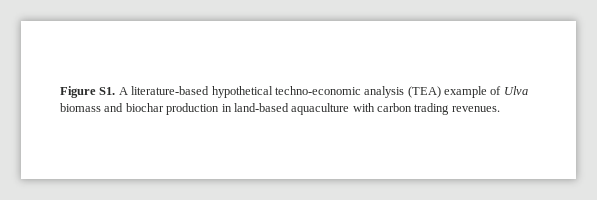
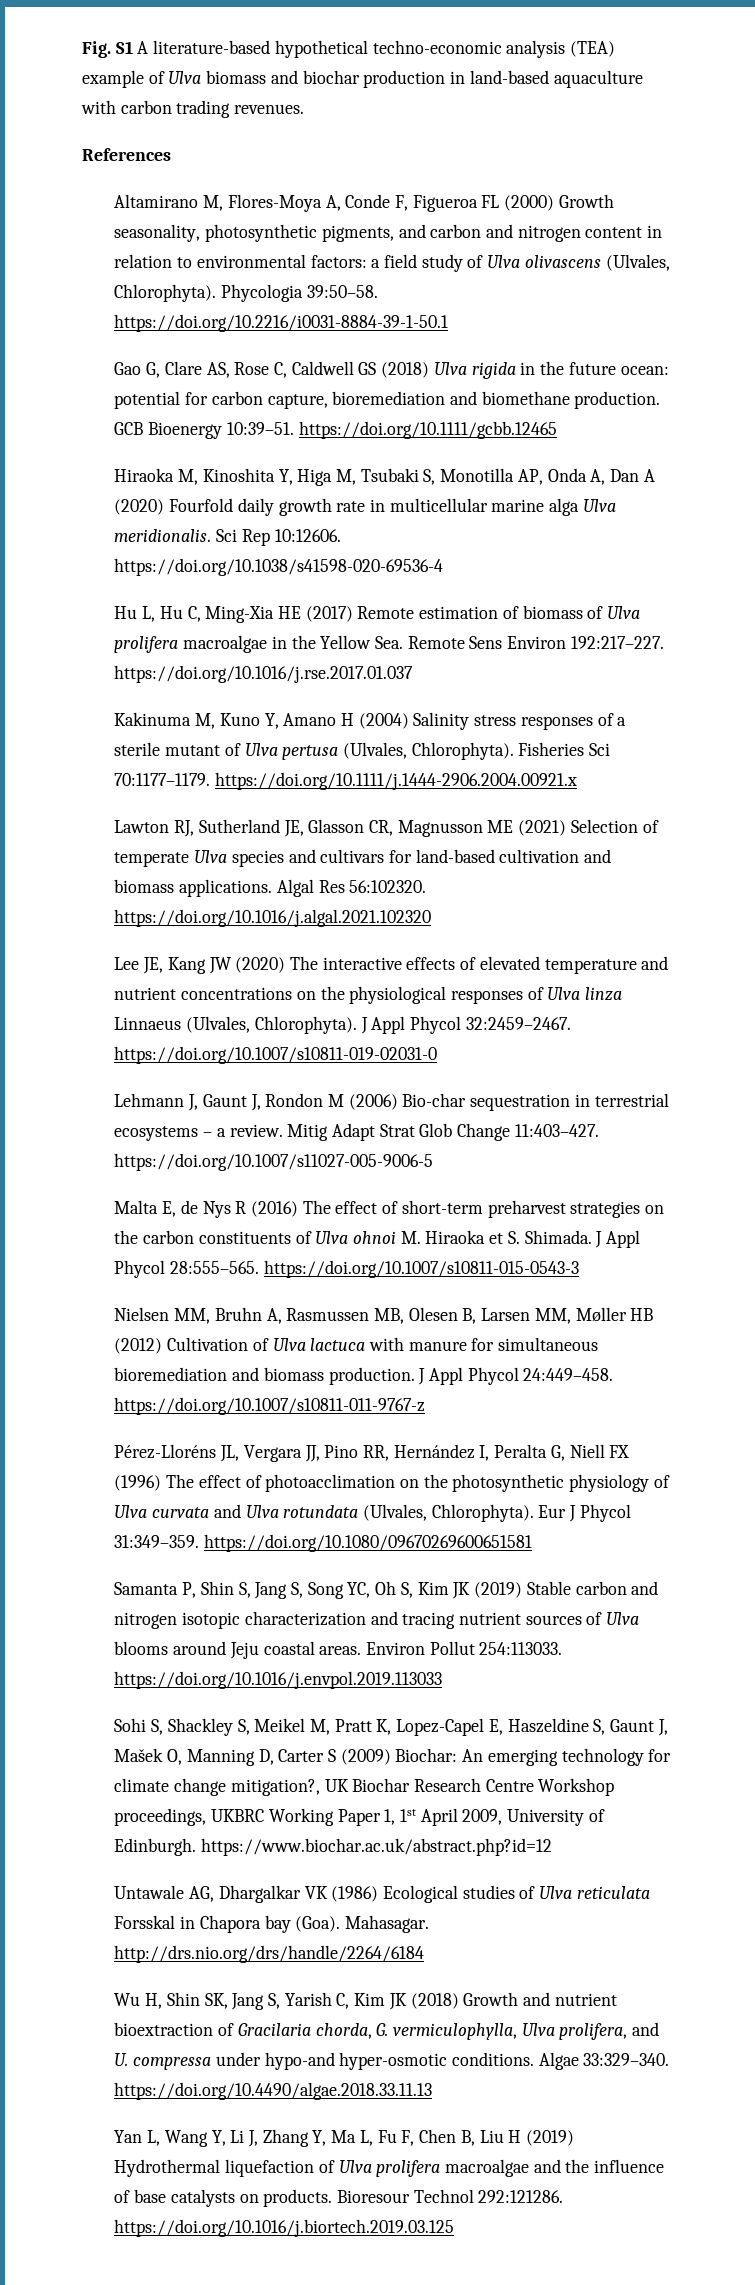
[60,86,116,98] Figure S1. -> [82,41,133,58] Fig. S1
(500, 109) none -> [82,148,171,161] [114,194,614,212] [114,224,663,242] [114,254,670,272] [114,284,378,302] [114,314,449,332] [114,361,669,379] [114,391,661,409] [114,421,557,439] [114,468,655,486] [114,498,616,516] [114,529,341,546] [114,558,444,576] [114,605,641,623] [114,635,664,653] [114,665,414,683] [114,712,627,730] [114,742,611,760] [114,772,578,790] [114,819,659,837] [114,849,612,867] [114,879,427,897] [114,909,432,927] [114,956,669,974] [114,986,623,1004] [114,1016,571,1034] [114,1046,438,1064] [114,1093,669,1111] [114,1123,599,1141] [114,1153,434,1171] [114,1200,665,1218] [114,1230,641,1248] [114,1260,579,1278] [114,1307,654,1324] [114,1337,599,1354] [114,1367,614,1385] [114,1397,426,1415] [114,1444,630,1462] [114,1474,670,1492] [114,1504,631,1522] [114,1534,533,1552] [114,1581,659,1599] [114,1611,640,1629] [114,1641,563,1659] [114,1671,443,1689] [114,1718,668,1736] [114,1748,672,1766] [114,1778,615,1796] [114,1808,605,1826] [114,1838,553,1856] [114,1885,650,1903] [114,1915,430,1933] [114,1945,425,1963] [114,1992,617,2010] [114,2022,660,2040] [114,2052,670,2070] [114,2082,433,2100] [114,2129,574,2147] [114,2159,665,2177] [114,2189,564,2207] [114,2219,455,2237] // References // Altamirano M, Flores-Moya A, Conde F, Figueroa FL (2000) Growth seasonality, photosynthetic pigments, and carbon and nitrogen content in relation to environmental factors: a field study of Ulva olivascens (Ulvales, Chlorophyta). Phycologia 39:50–58. https://doi.org/10.2216/i0031-8884-39-1-50.1 // Gao G, Clare AS, Rose C, Caldwell GS (2018) Ulva rigida in the future ocean: potential for carbon capture, bioremediation and biomethane production. GCB Bioenergy 10:39–51. https://doi.org/10.1111/gcbb.12465 // Hiraoka M, Kinoshita Y, Higa M, Tsubaki S, Monotilla AP, Onda A, Dan A (2020) Fourfold daily growth rate in multicellular marine alga Ulva meridionalis. Sci Rep 10:12606. https://doi.org/10.1038/s41598-020-69536-4 // Hu L, Hu C, Ming-Xia HE (2017) Remote estimation of biomass of Ulva prolifera macroalgae in the Yellow Sea. Remote Sens Environ 192:217–227. https://doi.org/10.1016/j.rse.2017.01.037 // Kakinuma M, Kuno Y, Amano H (2004) Salinity stress responses of a sterile mutant of Ulva pertusa (Ulvales, Chlorophyta). Fisheries Sci 70:1177–1179. https://doi.org/10.1111/j.1444-2906.2004.00921.x // Lawton RJ, Sutherland JE, Glasson CR, Magnusson ME (2021) Selection of temperate Ulva species and cultivars for land-based cultivation and biomass applications. Algal Res 56:102320. https://doi.org/10.1016/j.algal.2021.102320 // Lee JE, Kang JW (2020) The interactive effects of elevated temperature and nutrient concentrations on the physiological responses of Ulva linza Linnaeus (Ulvales, Chlorophyta). J Appl Phycol 32:2459–2467. https://doi.org/10.1007/s10811-019-02031-0 // Lehmann J, Gaunt J, Rondon M (2006) Bio-char sequestration in terrestrial ecosystems – a review. Mitig Adapt Strat Glob Change 11:403–427. https://doi.org/10.1007/s11027-005-9006-5 // Malta E, de Nys R (2016) The effect of short-term preharvest strategies on the carbon constituents of Ulva ohnoi M. Hiraoka et S. Shimada. J Appl Phycol 28:555–565. https://doi.org/10.1007/s10811-015-0543-3 // Nielsen MM, Bruhn A, Rasmussen MB, Olesen B, Larsen MM, Møller HB (2012) Cultivation of Ulva lactuca with manure for simultaneous bioremediation and biomass production. J Appl Phycol 24:449–458. https://doi.org/10.1007/s10811-011-9767-z // Pérez-Lloréns JL, Vergara JJ, Pino RR, Hernández I, Peralta G, Niell FX (1996) The effect of photoacclimation on the photosynthetic physiology of Ulva curvata and Ulva rotundata (Ulvales, Chlorophyta). Eur J Phycol 31:349–359. https://doi.org/10.1080/09670269600651581 // Samanta P, Shin S, Jang S, Song YC, Oh S, Kim JK (2019) Stable carbon and nitrogen isotopic characterization and tracing nutrient sources of Ulva blooms around Jeju coastal areas. Environ Pollut 254:113033. https://doi.org/10.1016/j.envpol.2019.113033 // Sohi S, Shackley S, Meikel M, Pratt K, Lopez-Capel E, Haszeldine S, Gaunt J, Mašek O, Manning D, Carter S (2009) Biochar: An emerging technology for climate change mitigation?, UK Biochar Research Centre Workshop proceedings, UKBRC Working Paper 1, 1st April 2009, University of Edinburgh. https://www.biochar.ac.uk/abstract.php?id=12 // Untawale AG, Dhargalkar VK (1986) Ecological studies of Ulva reticulata Forsskal in Chapora bay (Goa). Mahasagar. http://drs.nio.org/drs/handle/2264/6184 // Wu H, Shin SK, Jang S, Yarish C, Kim JK (2018) Growth and nutrient bioextraction of Gracilaria chorda, G. vermiculophylla, Ulva prolifera, and U. compressa under hypo-and hyper-osmotic conditions. Algae 33:329–340. https://doi.org/10.4490/algae.2018.33.11.13 // Yan L, Wang Y, Li J, Zhang Y, Ma L, Fu F, Chen B, Liu H (2019) Hydrothermal liquefaction of Ulva prolifera macroalgae and the influence of base catalysts on products. Bioresour Technol 292:121286. https://doi.org/10.1016/j.biortech.2019.03.125

